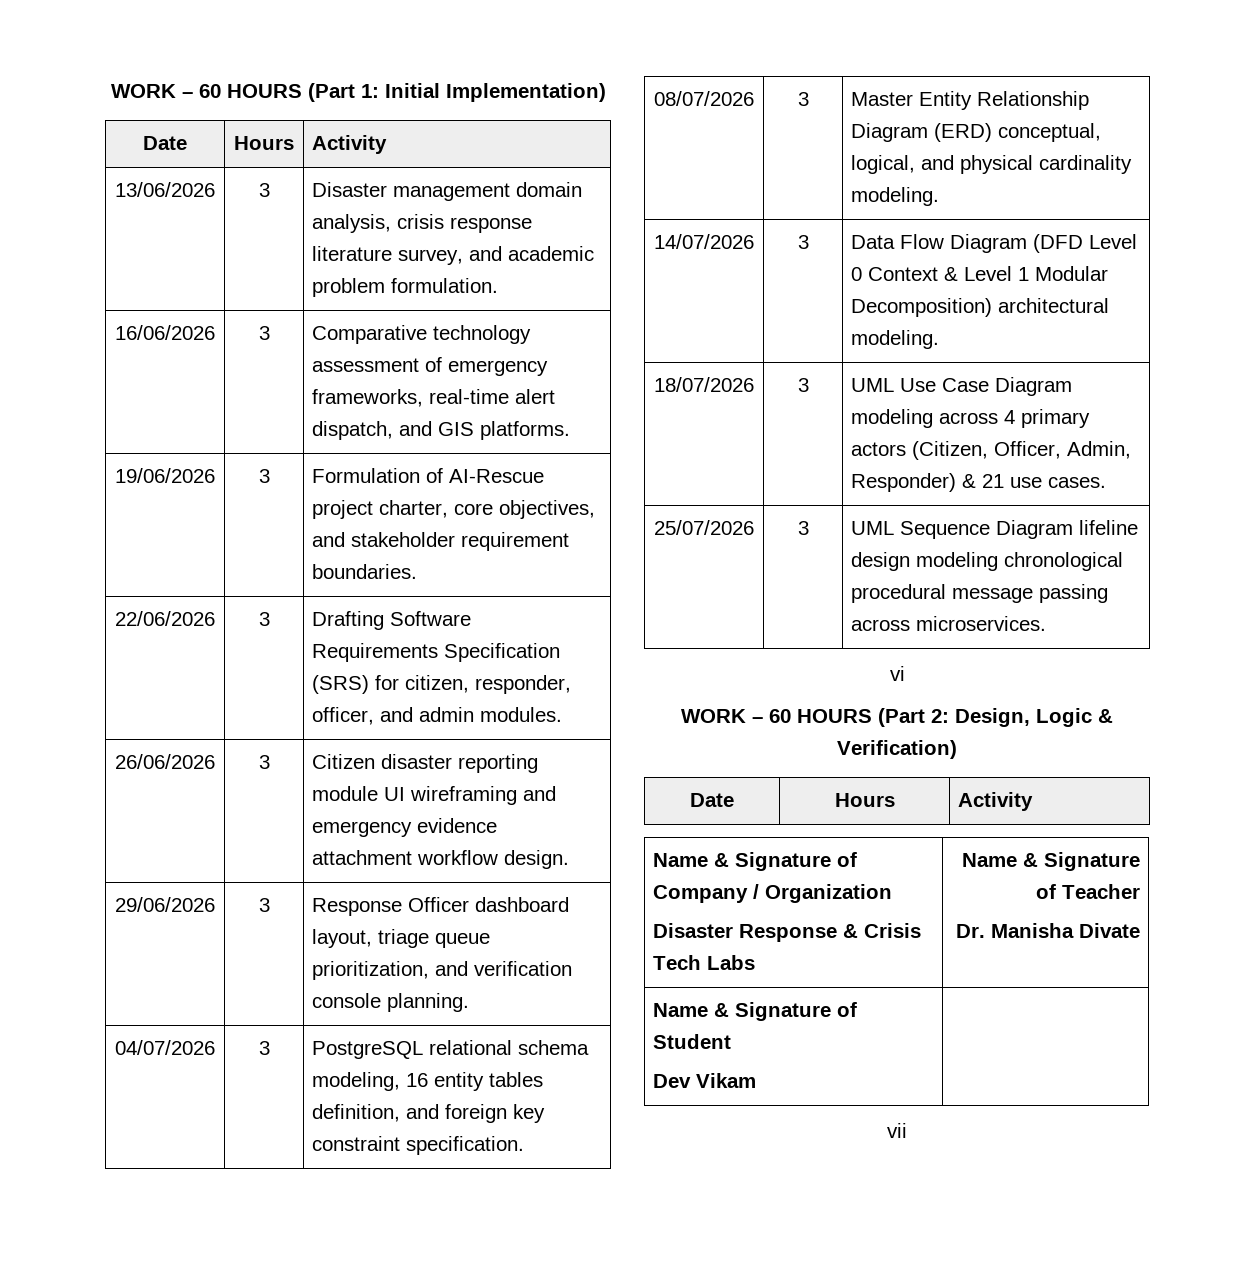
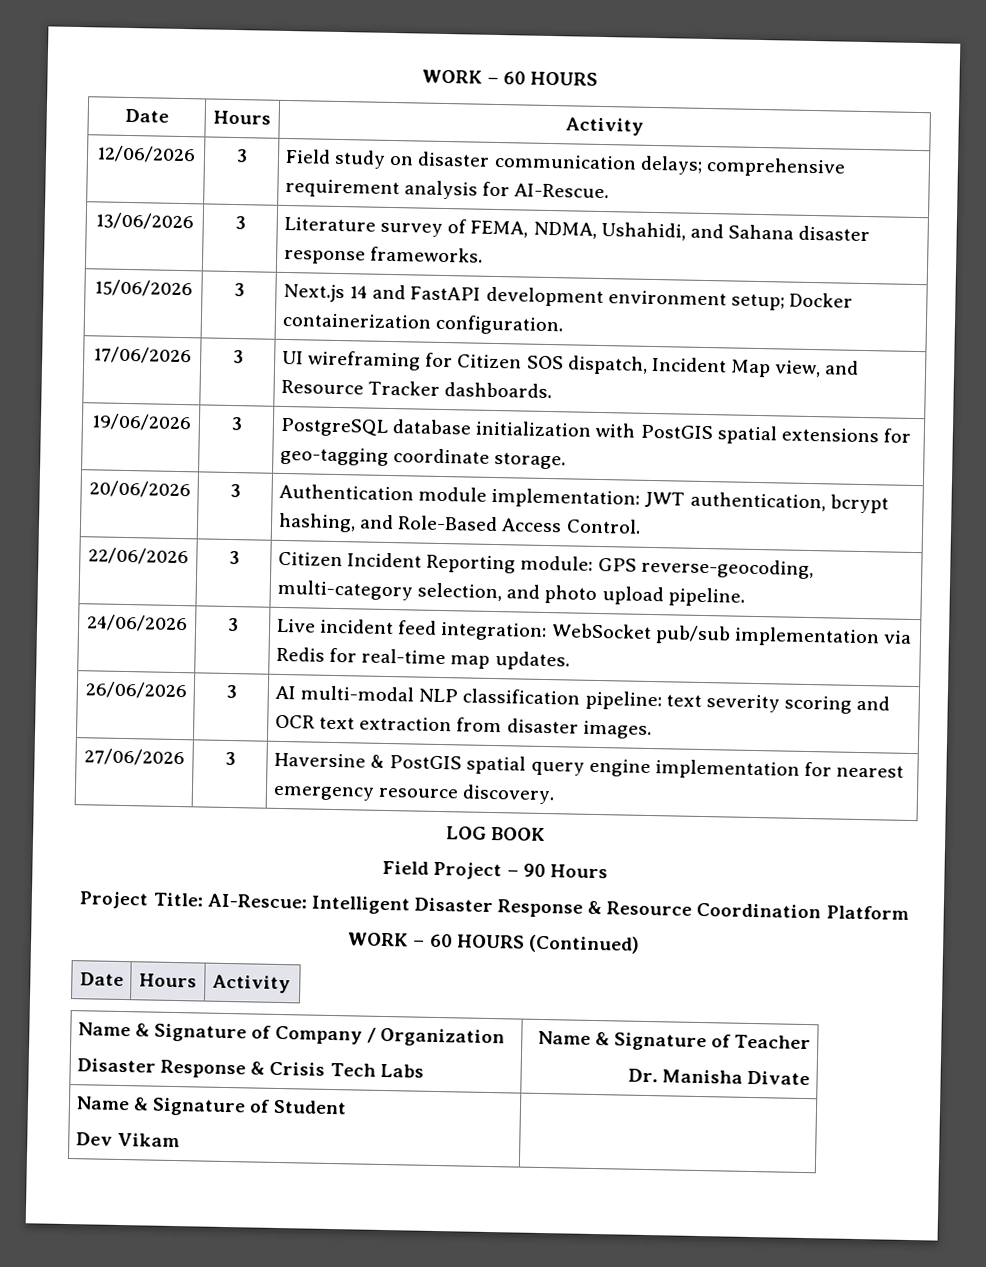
[110,83,606,102] [143,136,187,150] [234,136,294,150] [312,135,388,154] [115,182,215,197] [258,183,270,197] [312,182,583,201] [312,214,533,233] [312,246,595,265] [312,278,499,297] [115,325,215,340] [258,326,270,340] [312,325,532,344] [312,357,549,376] [312,389,556,407] [312,421,571,440] [115,468,215,483] [258,469,270,483] [312,468,545,483] [312,500,596,519] [312,532,570,551] [312,564,418,579] [115,611,215,626] [258,612,270,626] [312,611,472,630] [312,643,561,662] [312,675,572,694] [312,707,563,725] [115,754,215,769] [258,755,270,769] [312,754,539,773] [312,786,557,805] [312,818,498,837] [312,850,570,869] [115,897,215,912] [258,898,270,912] [312,897,570,916] [312,929,491,948] [312,961,573,980] [312,993,470,1012] [115,1040,215,1055] [258,1041,270,1055] [312,1040,590,1059] [312,1072,544,1091] [312,1104,546,1123] [312,1136,525,1155] [654,91,754,106] [797,92,809,106] [851,91,1090,110] [851,123,1102,142] [851,155,1133,174] [851,187,940,206] [654,234,754,249] [797,235,809,249] [851,234,1138,253] [851,266,1109,281] [851,298,1110,317] [851,330,940,349] [654,377,754,392] [797,378,809,392] [851,377,1073,396] [851,409,1091,428] [851,441,1132,460] [851,473,1107,492] [654,520,754,535] [797,521,809,535] [851,520,1139,539] [851,552,1124,571] [851,584,1109,603] [851,616,1047,631] [889,666,905,681] [681,708,1113,727] [837,740,957,759] WORK – 60 HOURS (Part 1: Initial Implementation) // Date | Hours | Activity // 13/06/2026 | 3 | Disaster management domain analysis, crisis response literature survey, and academic problem formulation. // 16/06/2026 | 3 | Comparative technology assessment of emergency frameworks, real-time alert dispatch, and GIS platforms. // 19/06/2026 | 3 | Formulation of AI-Rescue project charter, core objectives, and stakeholder requirement boundaries. // 22/06/2026 | 3 | Drafting Software Requirements Specification (SRS) for citizen, responder, officer, and admin modules. // 26/06/2026 | 3 | Citizen disaster reporting module UI wireframing and emergency evidence attachment workflow design. // 29/06/2026 | 3 | Response Officer dashboard layout, triage queue prioritization, and verification console planning. // 04/07/2026 | 3 | PostgreSQL relational schema modeling, 16 entity tables definition, and foreign key constraint specification. // 08/07/2026 | 3 | Master Entity Relationship Diagram (ERD) conceptual, logical, and physical cardinality modeling. // 14/07/2026 | 3 | Data Flow Diagram (DFD Level 0 Context & Level 1 Modular Decomposition) architectural modeling. // 18/07/2026 | 3 | UML Use Case Diagram modeling across 4 primary actors (Citizen, Officer, Admin, Responder) & 21 use cases. // 25/07/2026 | 3 | UML Sequence Diagram lifeline design modeling chronological procedural message passing across microservices. // vi // WORK – 60 HOURS (Part 2: Design, Logic & Verification) -> [421,69,599,86] [124,108,169,123] [213,110,271,125] [565,117,644,136] [96,145,196,164] [235,149,248,163] [284,148,846,178] [284,178,610,200] [95,212,194,231] [234,216,246,230] [283,216,871,242] [283,246,484,265] [94,279,193,298] [233,283,245,297] [282,283,853,311] [281,312,565,336] [93,346,192,365] [232,349,244,364] [281,350,860,378] [280,379,553,399] [90,413,192,432] [230,416,243,431] [279,417,911,445] [279,446,567,470] [88,480,191,499] [229,483,241,498] [278,483,889,514] [277,512,641,534] [88,547,189,566] [228,550,240,565] [277,551,814,580] [276,579,745,607] [86,614,188,633] [227,617,239,632] [275,618,912,648] [275,646,570,671] [84,681,187,700] [225,684,237,699] [274,685,891,714] [274,714,652,740] [84,748,185,767] [224,751,236,766] [273,752,905,780] [272,784,556,805] [445,826,547,842] [382,860,608,881] [79,891,909,920] [348,932,640,954] WORK – 60 HOURS // Date | Hours | Activity // 12/06/2026 | 3 | Field study on disaster communication delays; comprehensive requirement analysis for AI-Rescue. // 13/06/2026 | 3 | Literature survey of FEMA, NDMA, Ushahidi, and Sahana disaster response frameworks. // 15/06/2026 | 3 | Next.js 14 and FastAPI development environment setup; Docker containerization configuration. // 17/06/2026 | 3 | UI wireframing for Citizen SOS dispatch, Incident Map view, and Resource Tracker dashboards. // 19/06/2026 | 3 | PostgreSQL database initialization with PostGIS spatial extensions for geo-tagging coordinate storage. // 20/06/2026 | 3 | Authentication module implementation: JWT authentication, bcrypt hashing, and Role-Based Access Control. // 22/06/2026 | 3 | Citizen Incident Reporting module: GPS reverse-geocoding, multi-category selection, and photo upload pipeline. // 24/06/2026 | 3 | Live incident feed integration: WebSocket pub/sub implementation via Redis for real-time map updates. // 26/06/2026 | 3 | AI multi-modal NLP classification pipeline: text severity scoring and OCR text extraction from disaster images. // 27/06/2026 | 3 | Haversine & PostGIS spatial query engine implementation for nearest emergency resource discovery. // LOG BOOK // Field Project – 90 Hours // Project Title: AI-Rescue: Intelligent Disaster Response & Resource Coordination Platform // WORK – 60 HOURS (Continued)
[887,1123,907,1138] // vii -> (181, 1140) none

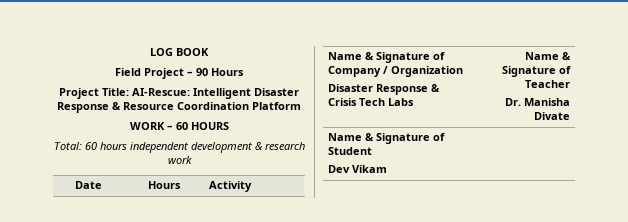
[421,69,599,86] [124,108,169,123] [213,110,271,125] [565,117,644,136] [96,145,196,164] [235,149,248,163] [284,148,846,178] [284,178,610,200] [95,212,194,231] [234,216,246,230] [283,216,871,242] [283,246,484,265] [94,279,193,298] [233,283,245,297] [282,283,853,311] [281,312,565,336] [93,346,192,365] [232,349,244,364] [281,350,860,378] [280,379,553,399] [90,413,192,432] [230,416,243,431] [279,417,911,445] [279,446,567,470] [88,480,191,499] [229,483,241,498] [278,483,889,514] [277,512,641,534] [88,547,189,566] [228,550,240,565] [277,551,814,580] [276,579,745,607] [86,614,188,633] [227,617,239,632] [275,618,912,648] [275,646,570,671] [84,681,187,700] [225,684,237,699] [274,685,891,714] [274,714,652,740] [84,748,185,767] [224,751,236,766] [273,752,905,780] [272,784,556,805] WORK – 60 HOURS // Date | Hours | Activity // 12/06/2026 | 3 | Field study on disaster communication delays; comprehensive requirement analysis for AI-Rescue. // 13/06/2026 | 3 | Literature survey of FEMA, NDMA, Ushahidi, and Sahana disaster response frameworks. // 15/06/2026 | 3 | Next.js 14 and FastAPI development environment setup; Docker containerization configuration. // 17/06/2026 | 3 | UI wireframing for Citizen SOS dispatch, Incident Map view, and Resource Tracker dashboards. // 19/06/2026 | 3 | PostgreSQL database initialization with PostGIS spatial extensions for geo-tagging coordinate storage. // 20/06/2026 | 3 | Authentication module implementation: JWT authentication, bcrypt hashing, and Role-Based Access Control. // 22/06/2026 | 3 | Citizen Incident Reporting module: GPS reverse-geocoding, multi-category selection, and photo upload pipeline. // 24/06/2026 | 3 | Live incident feed integration: WebSocket pub/sub implementation via Redis for real-time map updates. // 26/06/2026 | 3 | AI multi-modal NLP classification pipeline: text severity scoring and OCR text extraction from disaster images. // 27/06/2026 | 3 | Haversine & PostGIS spatial query engine implementation for nearest emergency resource discovery. // -> (150, 52) none
[527,934,640,954] (Continued) -> [53,142,305,153] [167,156,192,164] // Total: 60 hours independent development & research work

